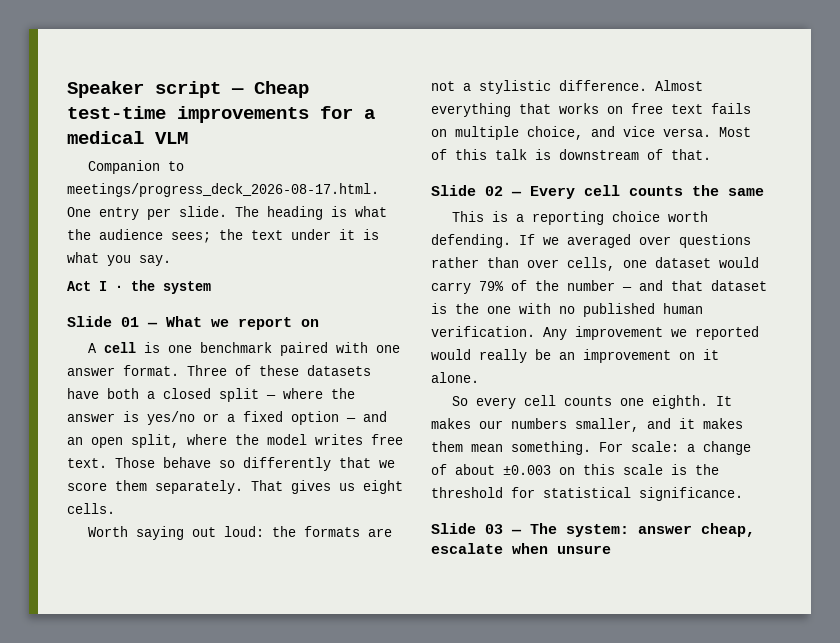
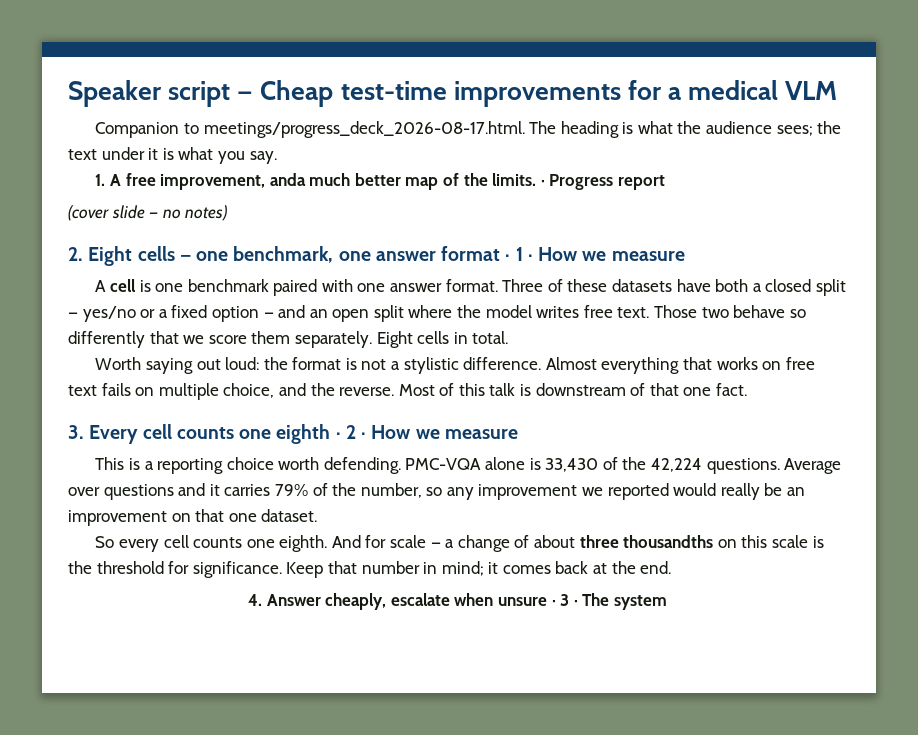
[67,206,227,220] One entry per slide. -> (525, 129) none
[67,280,211,294] [67,316,319,330] Act I · the system // Slide 01 — What we report on -> [95,173,666,190] [68,205,228,221] [68,246,685,266] 1. A free improvement, anda much better map of the limits. · Progress report // (cover slide — no notes) // 2. Eight cells — one benchmark, one answer format · 1 · How we measure
[283,388,355,399] [67,411,139,422] where the answer is -> (78, 315) none
[131,434,179,448] split, -> [373,305,404,322] split
(155, 462) none -> [701,307,729,318] two
[251,480,403,494] [67,503,115,514] That gives us eight cells. -> [376,331,509,348] Eight cells in total.
[303,526,392,537] formats are -> [292,357,357,370] format is
[623,126,711,137] vice versa. -> [310,383,395,396] the reverse.
[671,149,711,160] [431,185,764,199] that. // Slide 02 — Every cell counts the same -> [649,383,748,396] [68,424,518,444] that one fact. // 3. Every cell counts one eighth · 2 · How we measure
[519,234,751,248] [431,257,759,271] [431,280,767,294] [431,303,703,317] [431,326,567,340] If we averaged over questions rather than over cells, one dataset would carry 79% of the number — and that dataset is the one with no published human verification. Any -> [405,457,842,474] [68,483,474,500] PMC-VQA alone is 33,430 of the 42,224 questions. Average over questions and it carries 79% of the number, so any
[703,349,719,360] [431,372,479,383] it alone. -> [195,509,318,522] that one dataset.
[715,396,732,406] [431,418,743,432] [431,441,679,455] It makes our numbers smaller, and it makes them mean something. For scale: -> [331,535,441,548] And for scale —
[503,465,551,475] ±0.003 -> [579,535,714,548] three thousandths
[543,487,631,498] statistical -> (190, 567) none
[431,523,755,537] [431,543,611,554] // Slide 03 — The system: answer cheap, escalate when unsure -> [286,561,672,578] [248,593,667,610] Keep that number in mind; it comes back at the end. // 4. Answer cheaply, escalate when unsure · 3 · The system

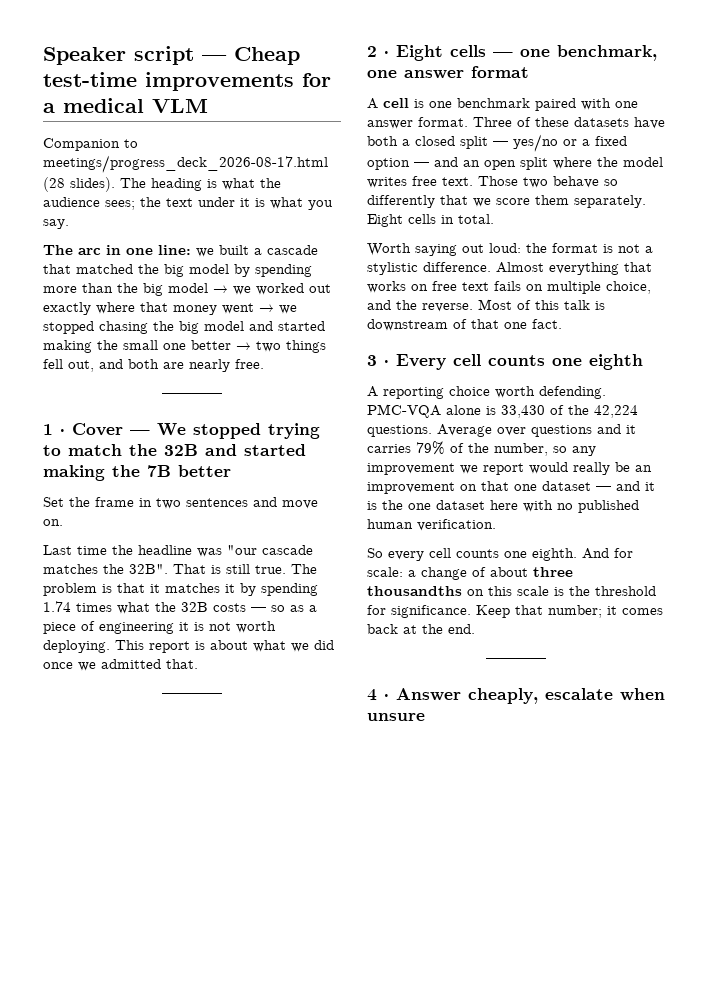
[203,121,525,138] meetings/progress_deck_2026-08-17.html. -> [43,155,328,173] [43,177,115,192] meetings/progress_deck_2026-08-17.html (28 slides).
[95,173,666,190] [68,205,228,221] [68,247,83,261] 1. A free improvement, anda much better map of the limits. · Progress report // (cover slide — no notes) // 2. -> [43,245,318,257] [43,264,312,277] [43,283,331,296] [43,302,297,315] [43,321,325,334] [43,340,326,353] [43,359,264,372] [162,393,222,398] [43,423,320,439] [43,444,306,456] [43,465,231,481] [43,497,318,509] [43,519,63,526] [43,545,313,557] [43,564,317,574] [43,583,318,596] [43,601,317,614] [43,621,276,634] [43,640,334,653] [43,659,198,671] [162,693,222,698] [367,46,389,57] The arc in one line: we built a cascade that matched the big model by spending more than the big model → we worked out exactly where that money went → we stopped chasing the big model and started making the small one better → two things fell out, and both are nearly free. // ———— // 1 · Cover — We stopped trying to match the 32B and started making the 7B better // Set the frame in two sentences and move on. // Last time the headline was "our cascade matches the 32B". That is still true. The problem is that it matches it by spending 1.74 times what the 32B costs — so as a piece of engineering it is not worth deploying. This report is about what we did once we admitted that. // ———— // 2 ·
[505,247,685,261] · 1 · How we measure -> (529, 72) none
[68,425,84,439] 3. -> [367,355,389,366] 3 ·
[335,425,518,439] [95,457,154,470] · 2 · How we measure // This is a -> [367,386,378,397] // A
[607,483,669,500] reported -> [483,463,524,475] report
[261,509,318,522] dataset. -> [542,481,655,491] [367,500,639,513] [367,519,496,531] dataset — and it is the one dataset here with no published human verification.
[390,535,441,548] scale — -> [367,567,403,577] scale:
[361,561,484,576] number in mind; -> [548,605,602,618] number;
[248,594,263,606] 4. -> [486,658,546,663] [367,689,389,701] ———— // 4 ·
[551,593,667,610] · 3 · The system -> (425, 717) none

